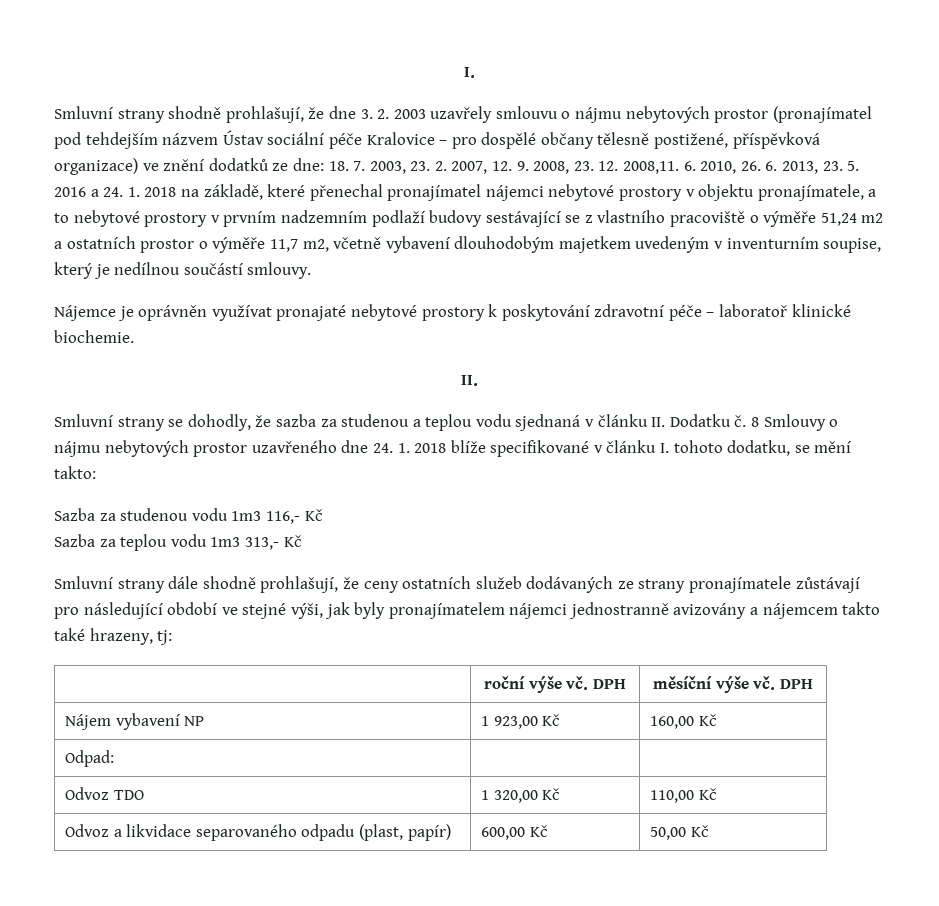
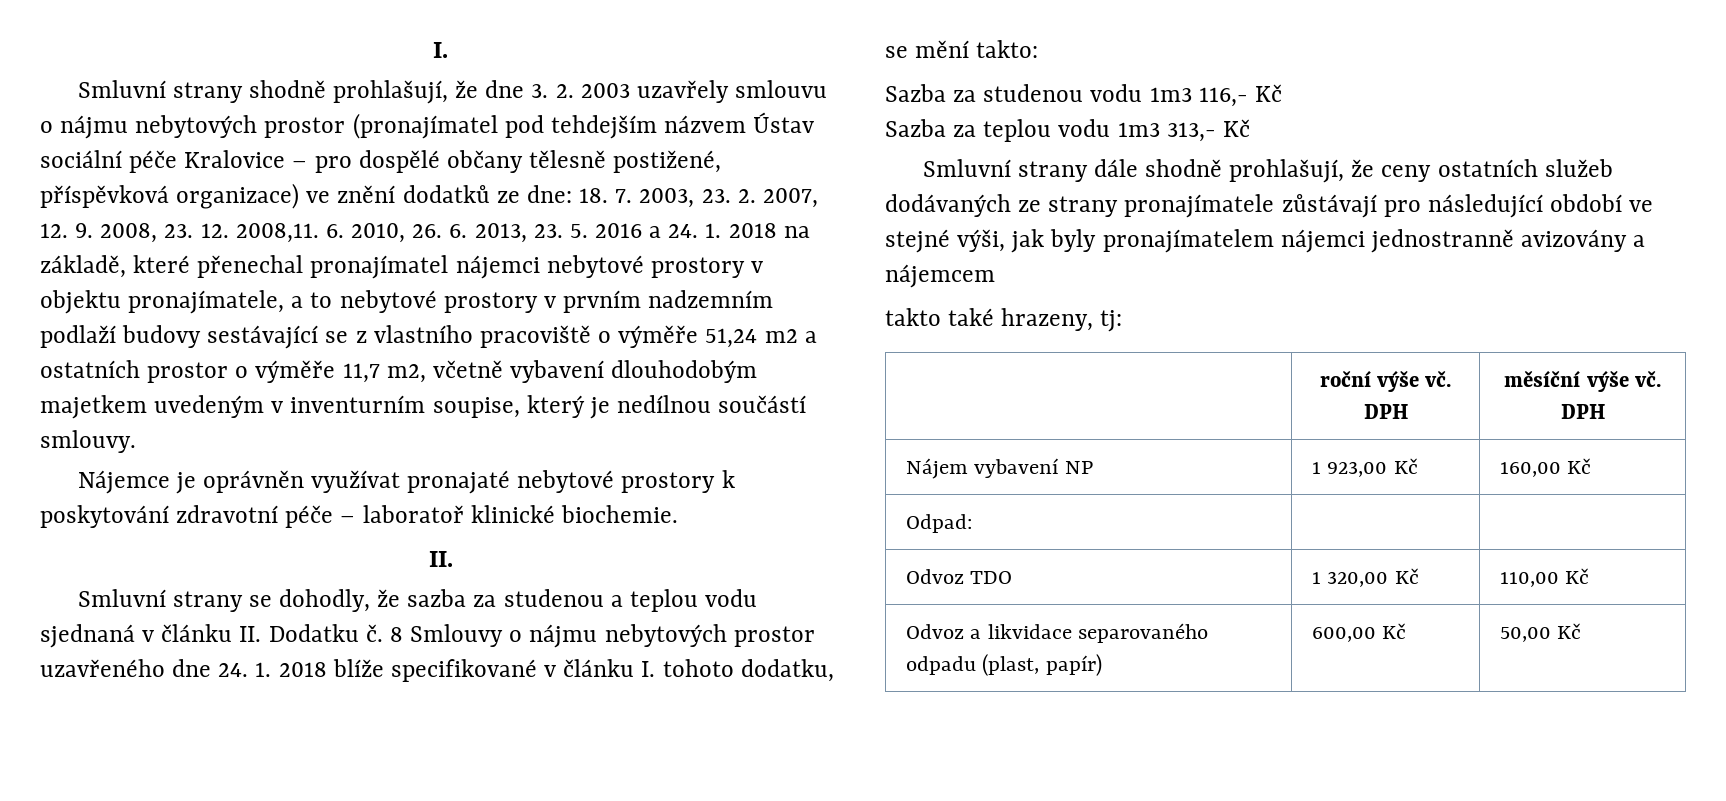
(838, 611) none -> (995, 276) //

